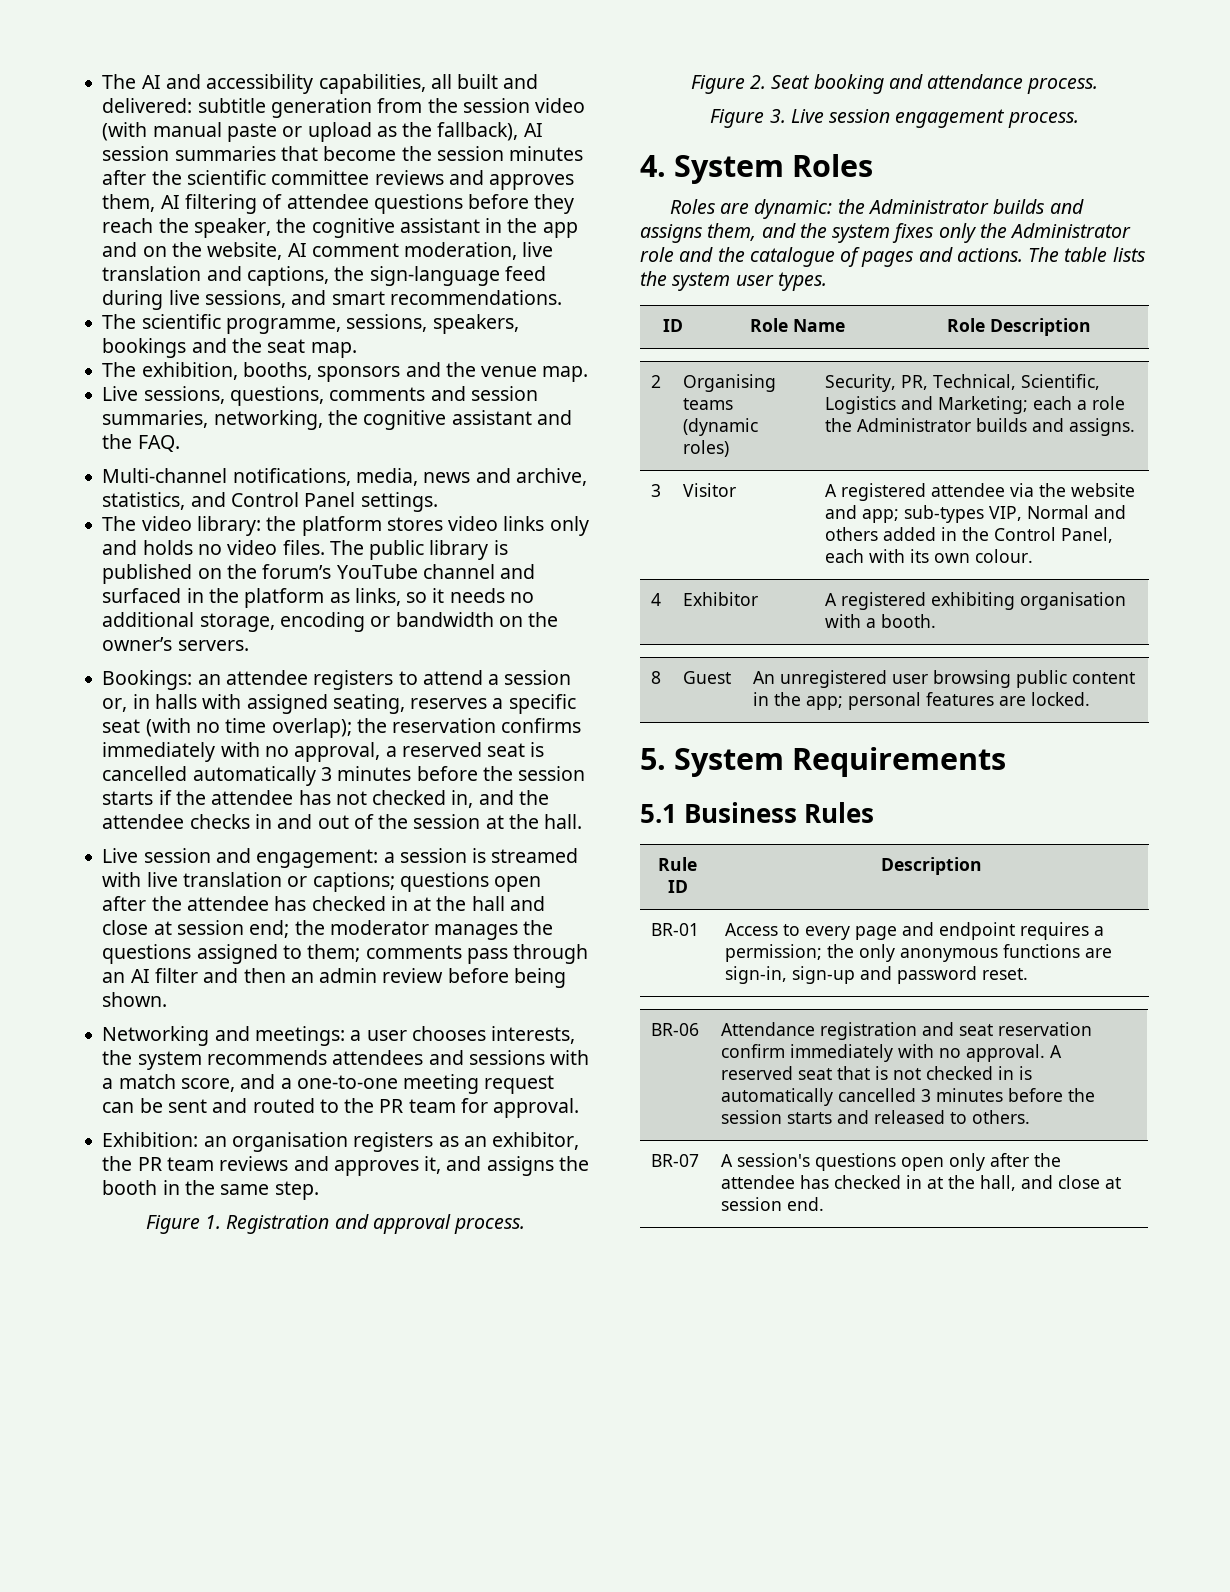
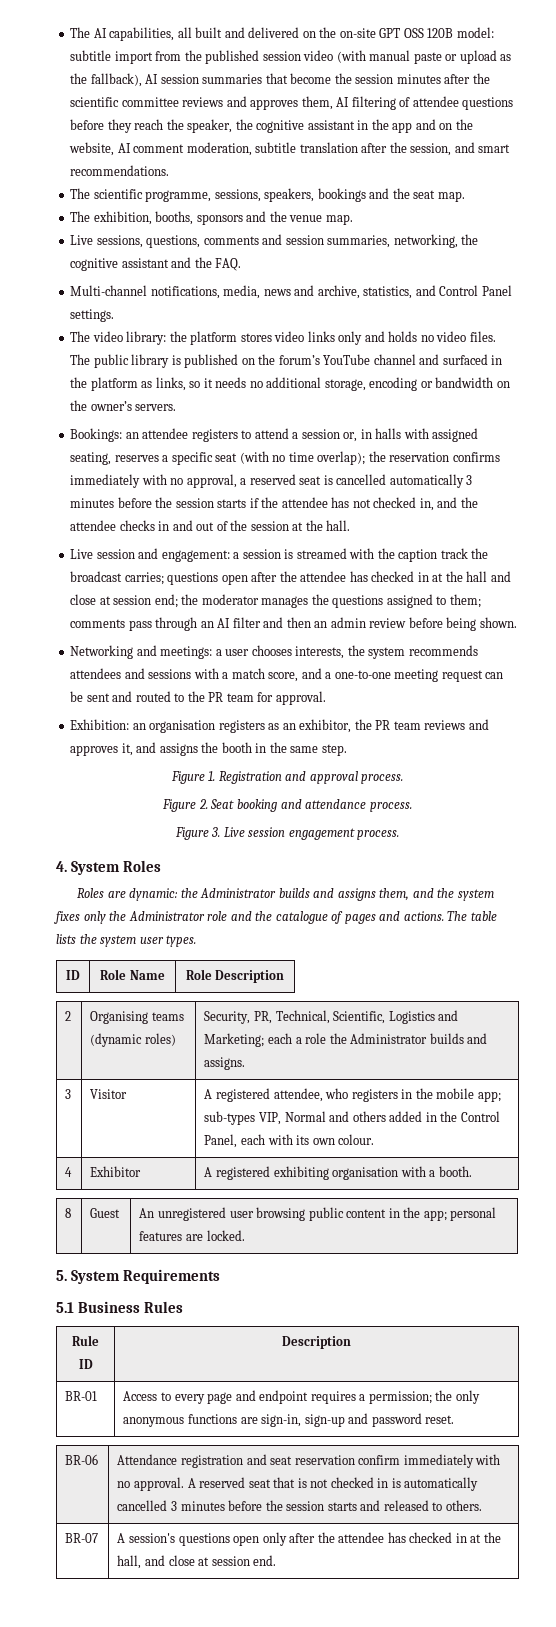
[165,74,314,94] and accessibility -> (107, 33) none
[102,98,372,118] delivered: subtitle generation -> [248,27,494,38] [70,50,153,64] delivered on the on-site GPT OSS 120B model: subtitle import
(458, 105) none -> [205,50,260,64] published
[522,242,554,257] [102,266,546,286] [102,290,286,310] live translation and captions, the sign-language feed during live sessions, -> [255,142,452,156] subtitle translation after the session,
[146,872,395,892] live translation or captions; -> [377,548,489,562] [70,571,164,585] the caption track the broadcast carries;
[930,483,1135,497] [824,505,857,519] attendee via the website and -> [273,1088,475,1102] attendee, who registers in the mobile

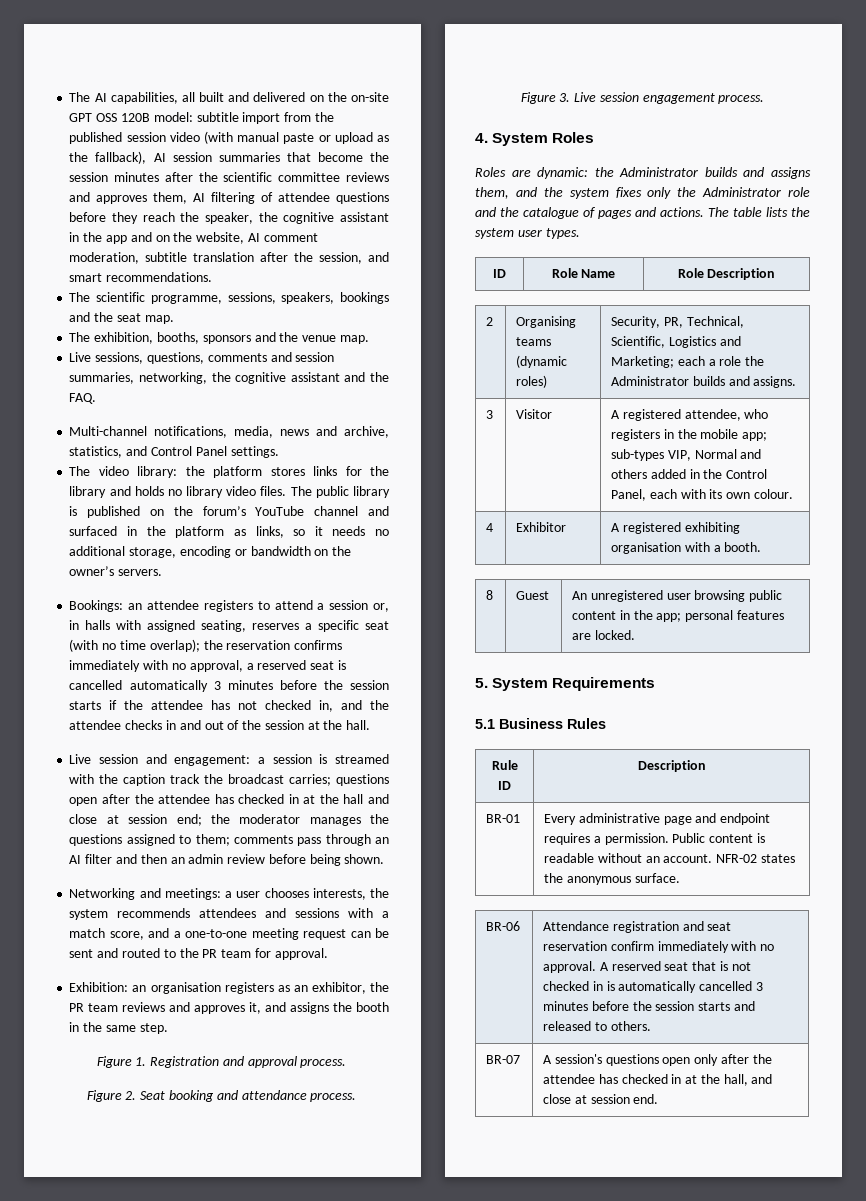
[274,331,363,345] video links only -> [313,466,389,476] [69,486,107,498] links for the library
(434, 338) none -> [186,486,224,498] library
[123,1391,205,1404] Access to every -> [544,813,660,825] Every administrative
[368,1390,480,1404] [123,1413,455,1427] permission; the only anonymous functions are sign-in, sign-up and password reset. -> [604,833,765,845] [544,853,795,863] [544,873,680,885] permission. Public content is readable without an account. NFR-02 states the anonymous surface.

